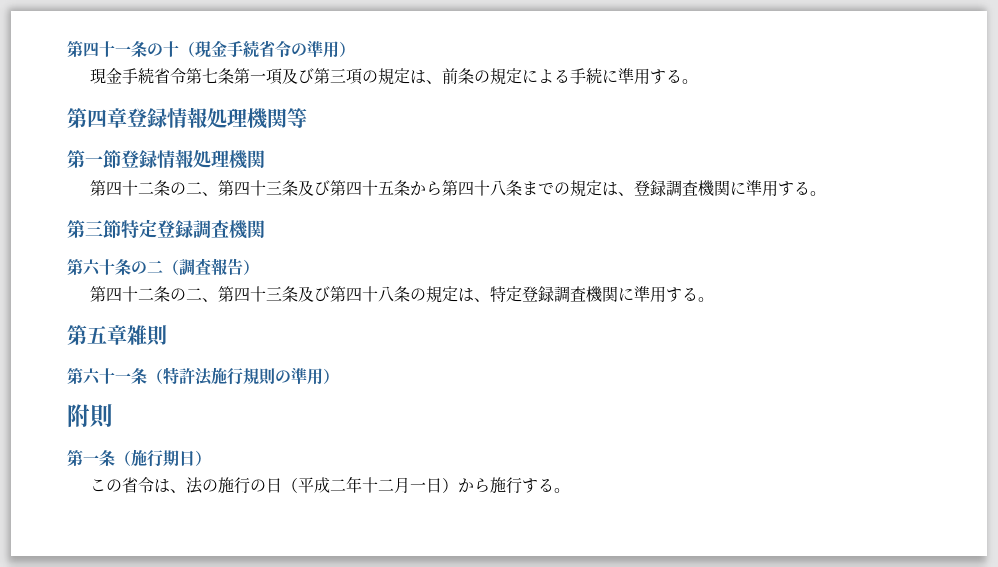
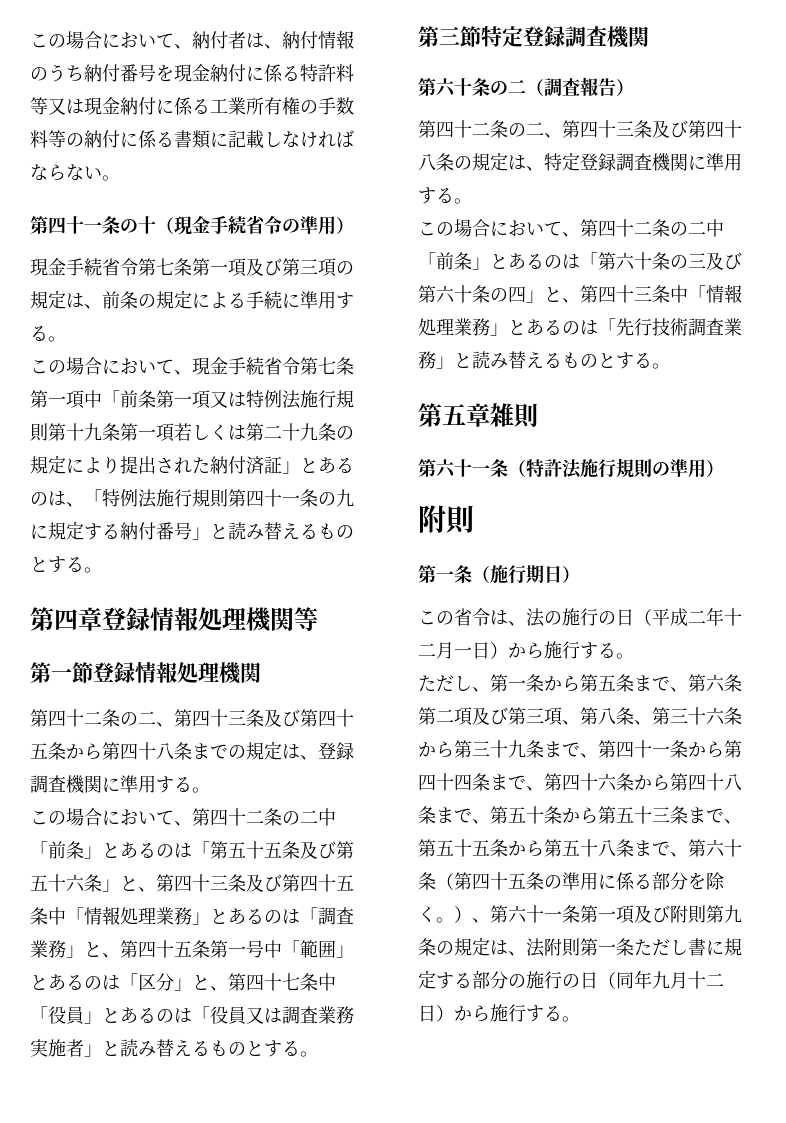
(67, 48) none -> [30,30,354,49] [30,64,354,82] [30,97,354,115] [30,130,354,149] [30,164,120,181] この場合において、納付者は、納付情報のうち納付番号を現金納付に係る特許料等又は現金納付に係る工業所有権の手数料等の納付に係る書類に記載しなければならない。 //
(699, 81) none -> [30,357,354,375] [30,390,354,409] [30,423,354,442] [30,455,354,474] [30,489,354,508] [30,521,354,540] [30,556,102,573] // この場合において、現金手続省令第七条第一項中「前条第一項又は特例法施行規則第十九条第一項若しくは第二十九条の規定により提出された納付済証」とあるのは、「特例法施行規則第四十一条の九に規定する納付番号」と読み替えるものとする。
(827, 193) none -> [30,808,336,826] [30,841,354,859] [30,874,354,892] [30,906,354,925] [30,940,354,958] [30,973,336,991] [30,1006,354,1024] [30,1039,318,1057] // この場合において、第四十二条の二中「前条」とあるのは「第五十五条及び第五十六条」と、第四十三条及び第四十五条中「情報処理業務」とあるのは「調査業務」と、第四十五条第一号中「範囲」とあるのは「区分」と、第四十七条中「役員」とあるのは「役員又は調査業務実施者」と読み替えるものとする。
(715, 299) none -> [418,219,724,237] [418,252,742,270] [418,284,742,303] [418,318,742,336] [418,351,670,369] // この場合において、第四十二条の二中「前条」とあるのは「第六十条の三及び第六十条の四」と、第四十三条中「情報処理業務」とあるのは「先行技術調査業務」と読み替えるものとする。
(571, 490) none -> [418,674,742,692] [418,707,742,726] [418,740,742,758] [418,773,742,791] [418,806,742,824] [418,839,742,857] [418,872,725,890] [418,905,742,924] [418,937,742,957] [418,970,724,989] [418,1004,580,1022] // ただし、第一条から第五条まで、第六条第二項及び第三項、第八条、第三十六条から第三十九条まで、第四十一条から第四十四条まで、第四十六条から第四十八条まで、第五十条から第五十三条まで、第五十五条から第五十八条まで、第六十条（第四十五条の準用に係る部分を除く。）、第六十一条第一項及び附則第九条の規定は、法附則第一条ただし書に規定する部分の施行の日（同年九月十二日）から施行する。

